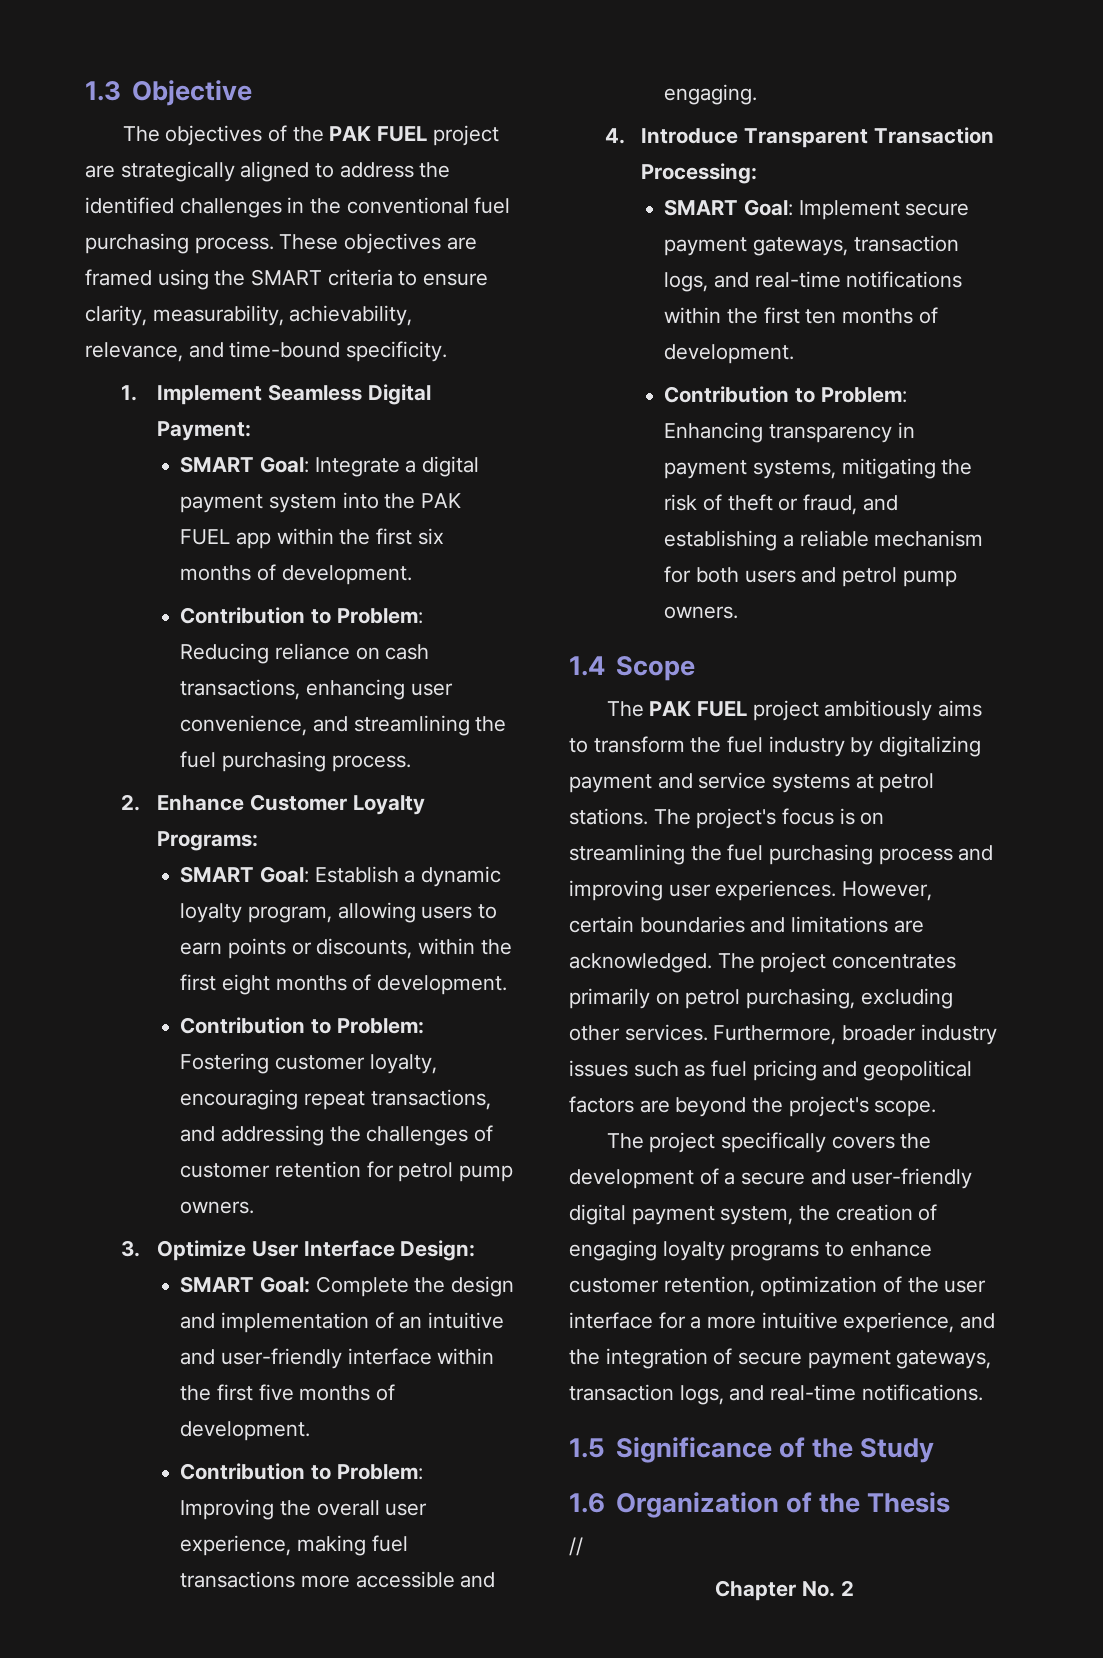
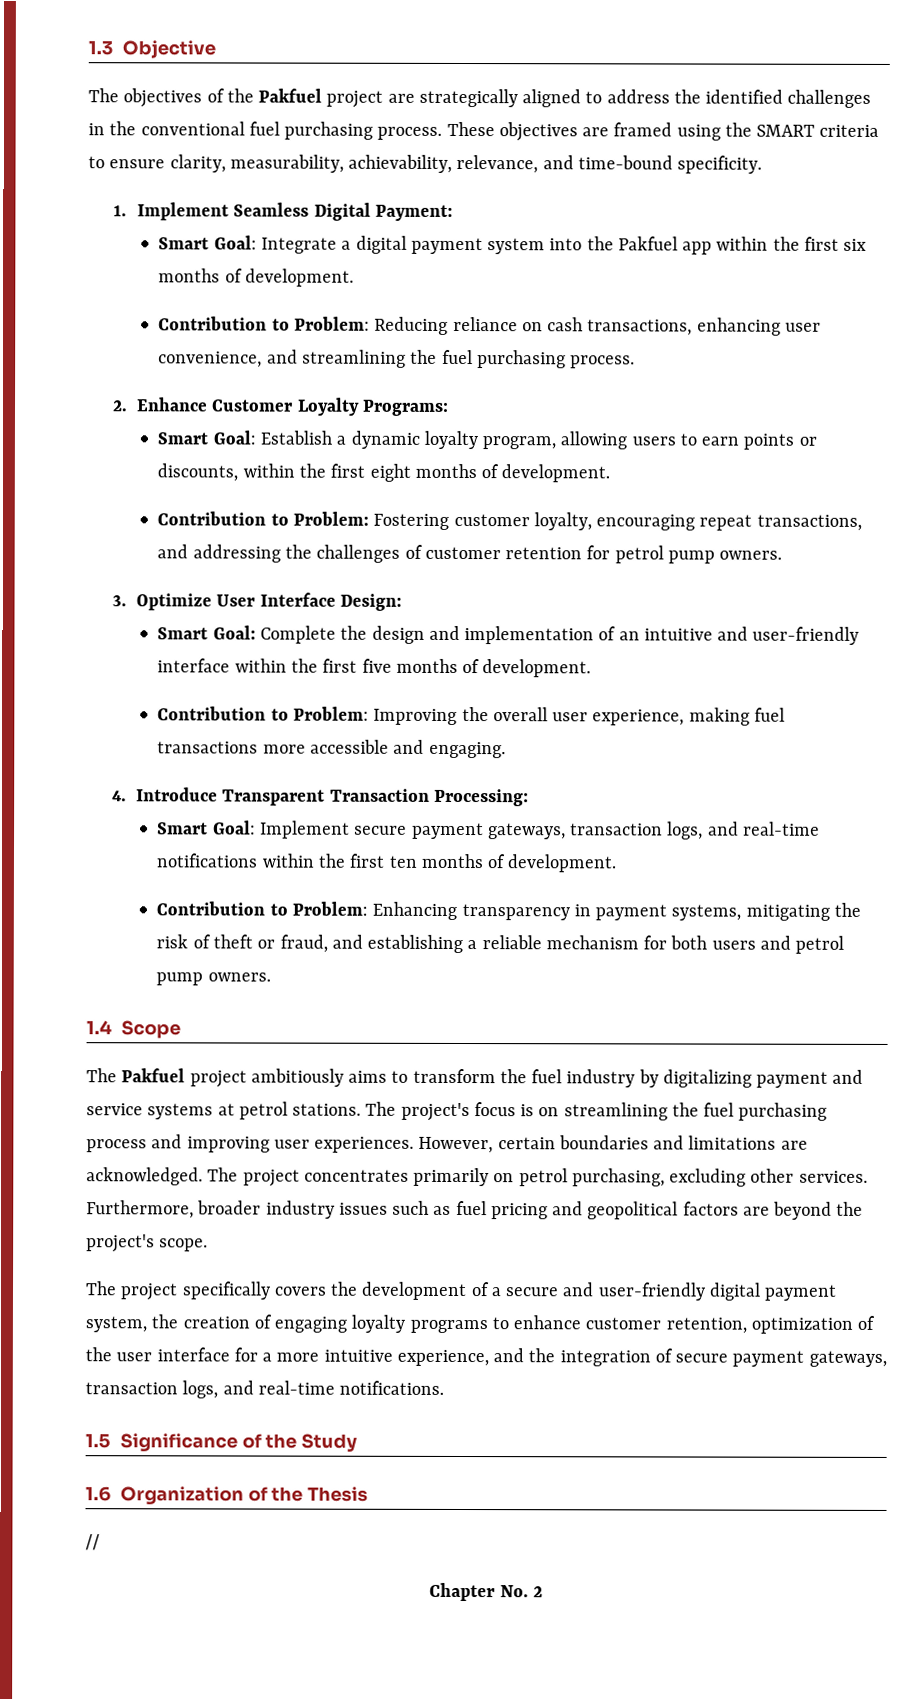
[329,126,427,142] PAK FUEL -> [258,88,323,103] Pakfuel
[180,456,255,473] SMART -> [158,237,210,250] Smart
[421,493,462,508] [180,529,231,545] PAK FUEL -> [617,236,678,251] Pakfuel
[180,866,255,883] SMART -> [157,432,209,445] Smart
[180,1276,255,1293] SMART -> [157,627,209,640] Smart
[664,199,739,216] SMART -> [157,822,209,835] Smart
[649,701,747,717] PAK FUEL -> [121,1068,186,1083] Pakfuel

